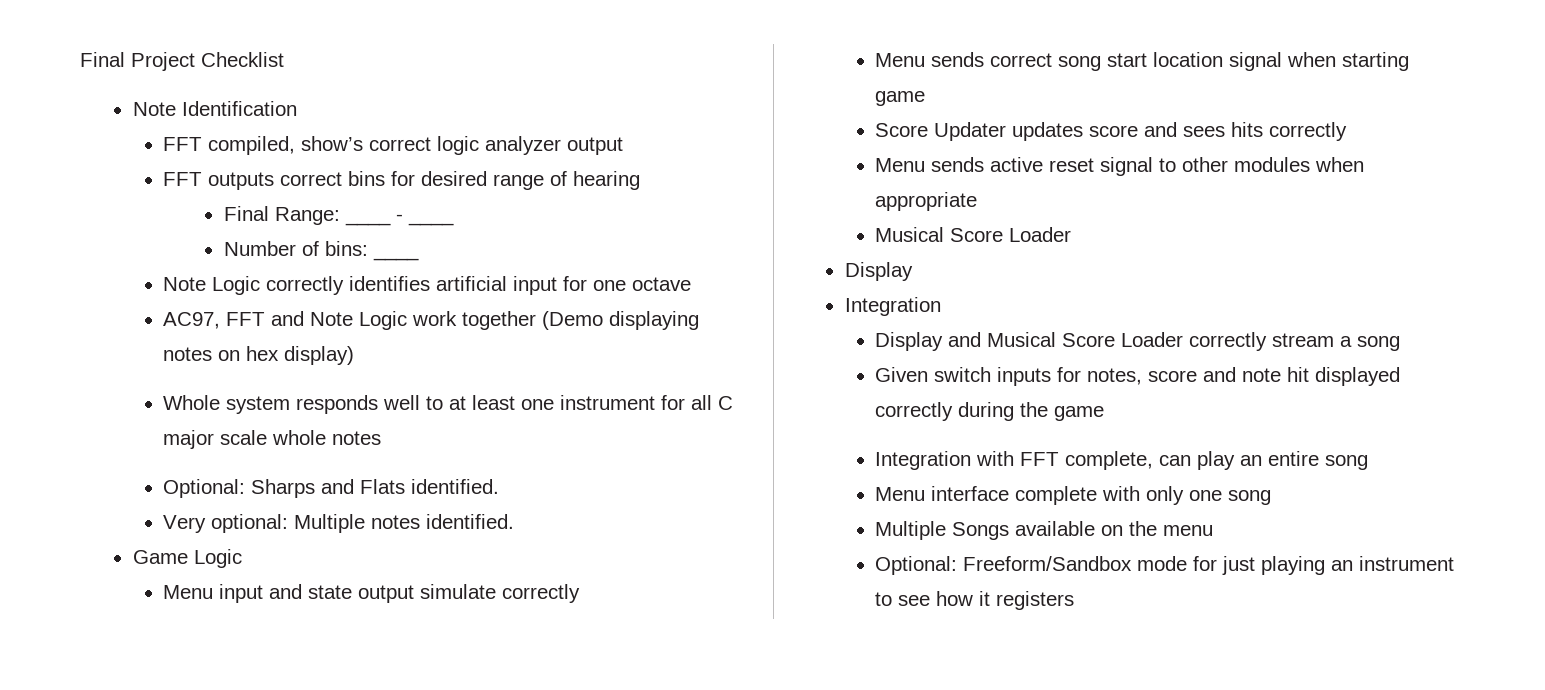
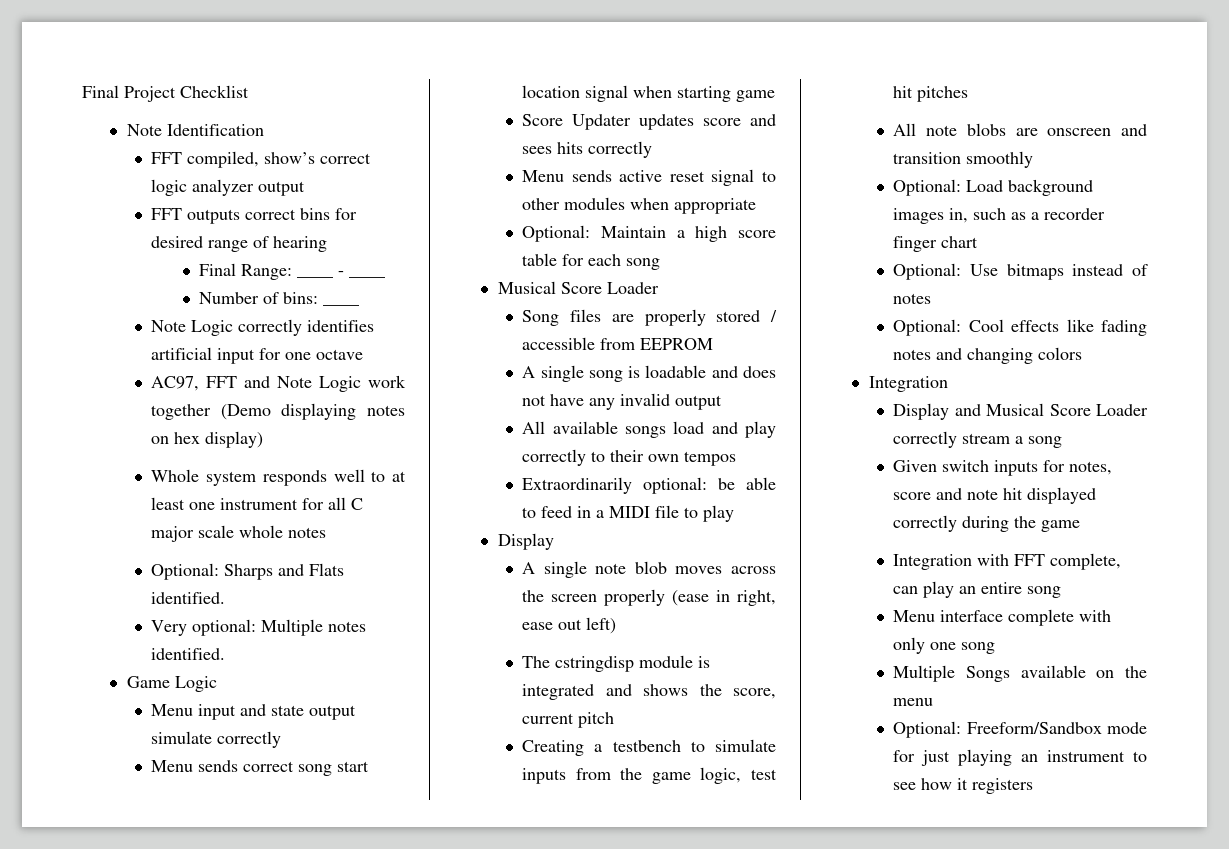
[875,227,1072,242] [844,262,913,281] Musical Score Loader // Display -> [522,225,776,242] [522,253,661,270] [497,281,659,294] [522,309,777,326] [522,337,714,350] [522,365,776,382] [522,393,723,410] [522,421,776,438] [522,449,737,466] [522,477,776,494] [522,505,735,522] [497,533,554,550] [522,561,776,578] [522,589,776,606] [522,617,617,634] [522,655,711,672] [522,684,776,700] [522,712,615,728] [522,739,776,756] [522,767,777,784] [893,86,969,102] [893,123,1147,136] [893,151,1034,168] [893,179,1094,196] [893,208,1106,224] [893,236,979,252] [893,263,1148,280] [893,293,932,304] [893,319,1147,336] [893,347,1083,364] Optional: Maintain a high score table for each song // Musical Score Loader // Song files are properly stored / accessible from EEPROM // A single song is loadable and does not have any invalid output // All available songs load and play correctly to their own tempos // Extraordinarily optional: be able to feed in a MIDI file to play // Display // A single note blob moves across the screen properly (ease in right, ease out left) // The cstringdisp module is integrated and shows the score, current pitch // Creating a testbench to simulate inputs from the game logic, test hit pitches // All note blobs are onscreen and transition smoothly // Optional: Load background images in, such as a recorder finger chart // Optional: Use bitmaps instead of notes // Optional: Cool effects like fading notes and changing colors

